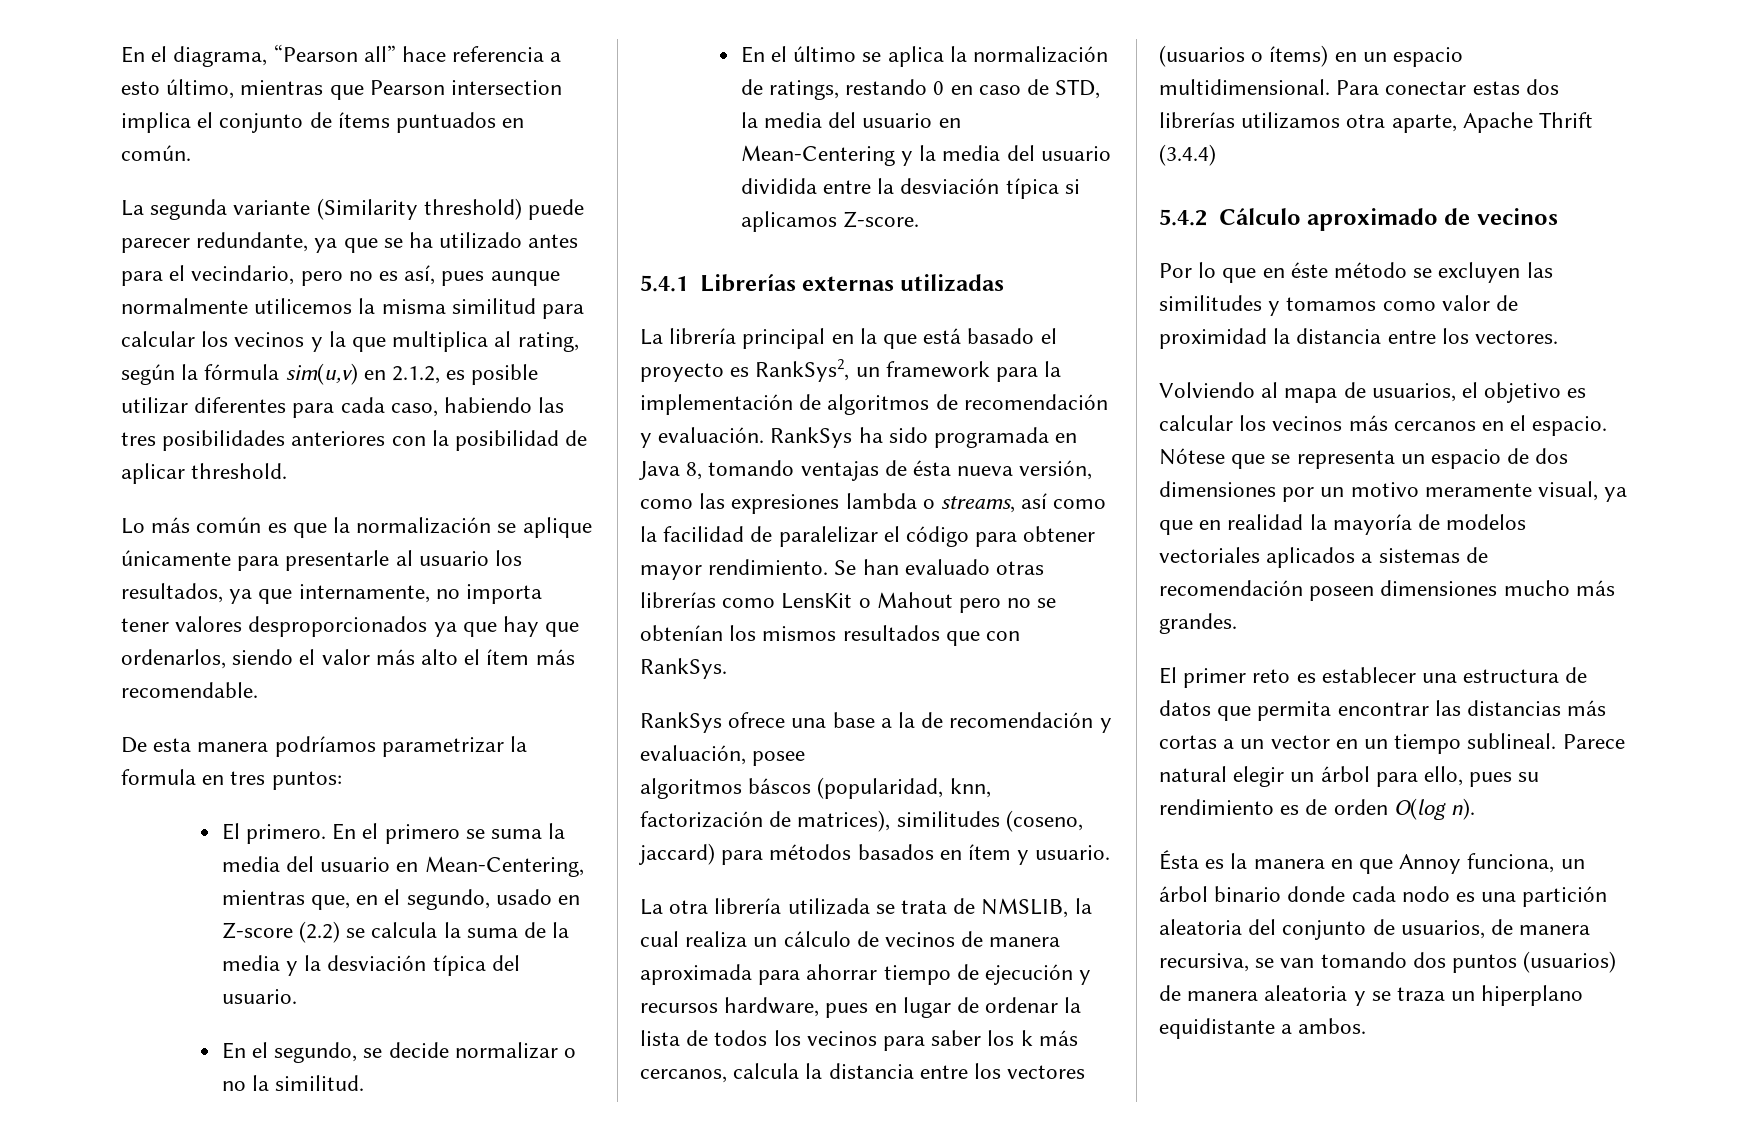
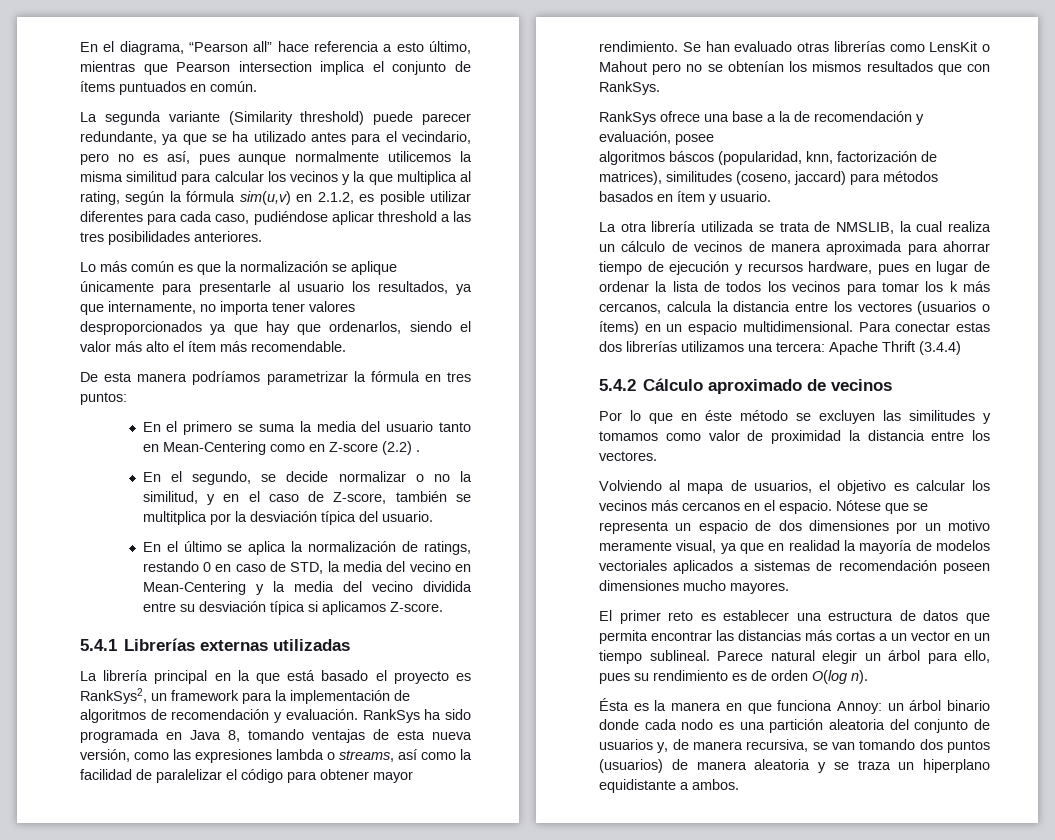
[444,397,565,413] [121,430,588,451] [121,463,288,484] habiendo las tres posibilidades anteriores con la posibilidad de aplicar threshold. -> [253,211,471,225] [80,231,262,245] pudiéndose aplicar threshold a las tres posibilidades anteriores.
[121,769,196,785] formula -> [370,371,420,382] fórmula
[221,823,327,844] El primero. -> (127, 398) none
[396,856,584,877] [221,889,581,910] [221,921,570,943] [221,955,520,976] [221,989,297,1004] en Mean-Centering, mientras que, en el segundo, usado en Z-score (2.2) se calcula la suma de la media y la desviación típica del usuario. -> [439,422,472,432] [142,441,420,455] tanto en Mean-Centering como en Z-score (2.2) .
[275,1075,365,1091] similitud. -> [142,491,471,505] [142,511,433,525] similitud, y en el caso de Z-score, también se multitplica por la desviación típica del usuario.
[862,113,933,128] usuario -> [409,561,451,572] vecino
[1040,146,1111,161] usuario -> [371,581,413,592] vecino
[877,178,895,194] la -> [179,604,195,612] su
[913,460,952,476] ésta -> [397,730,425,740] esta
[931,1030,982,1046] saber -> [881,282,919,292] tomar
[1346,114,1457,133] otra aparte, -> [748,342,825,352] una tercera:
[1575,580,1615,596] [1159,613,1237,634] más grandes. -> [730,582,789,594] mayores.
[1399,853,1555,874] Annoy funciona, -> [777,700,882,714] funciona Annoy:
[1400,920,1485,939] usuarios, -> [599,739,669,753] usuarios y,

